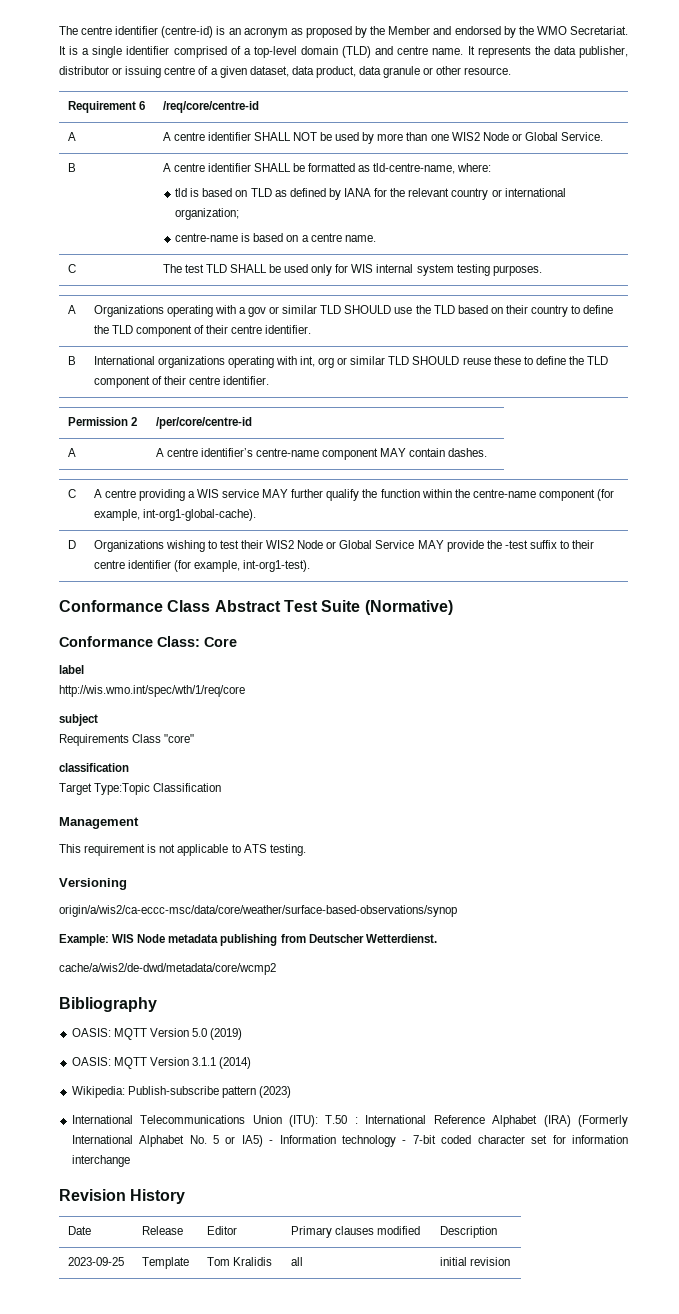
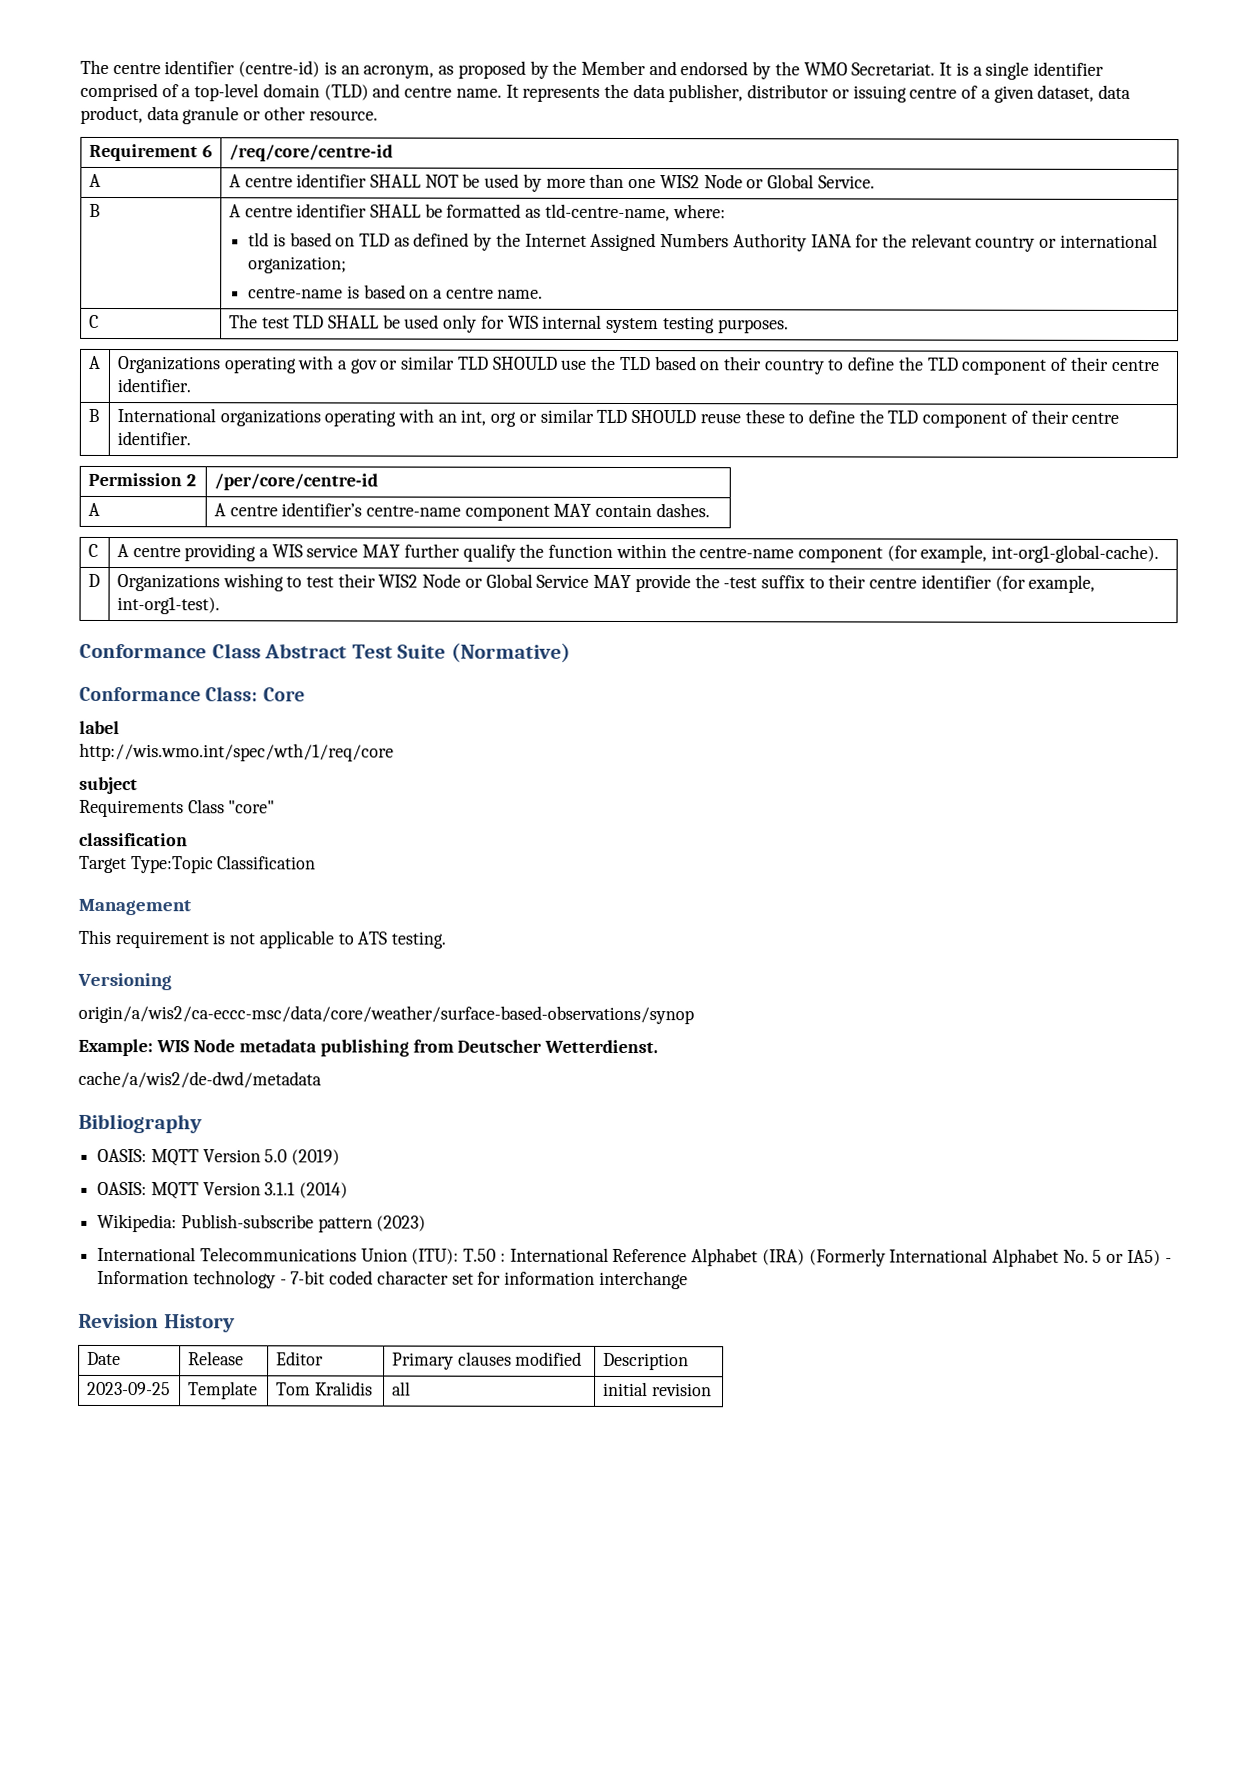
[243,27,288,38] acronym -> [363,65,435,79] acronym,
(341, 194) none -> [495,232,807,252] the Internet Assigned Numbers Authority
(297, 360) none -> [437,413,457,423] an
[59,963,276,975] cache/a/wis2/de-dwd/metadata/core/wcmp2 -> [78,1070,322,1089] cache/a/wis2/de-dwd/metadata

